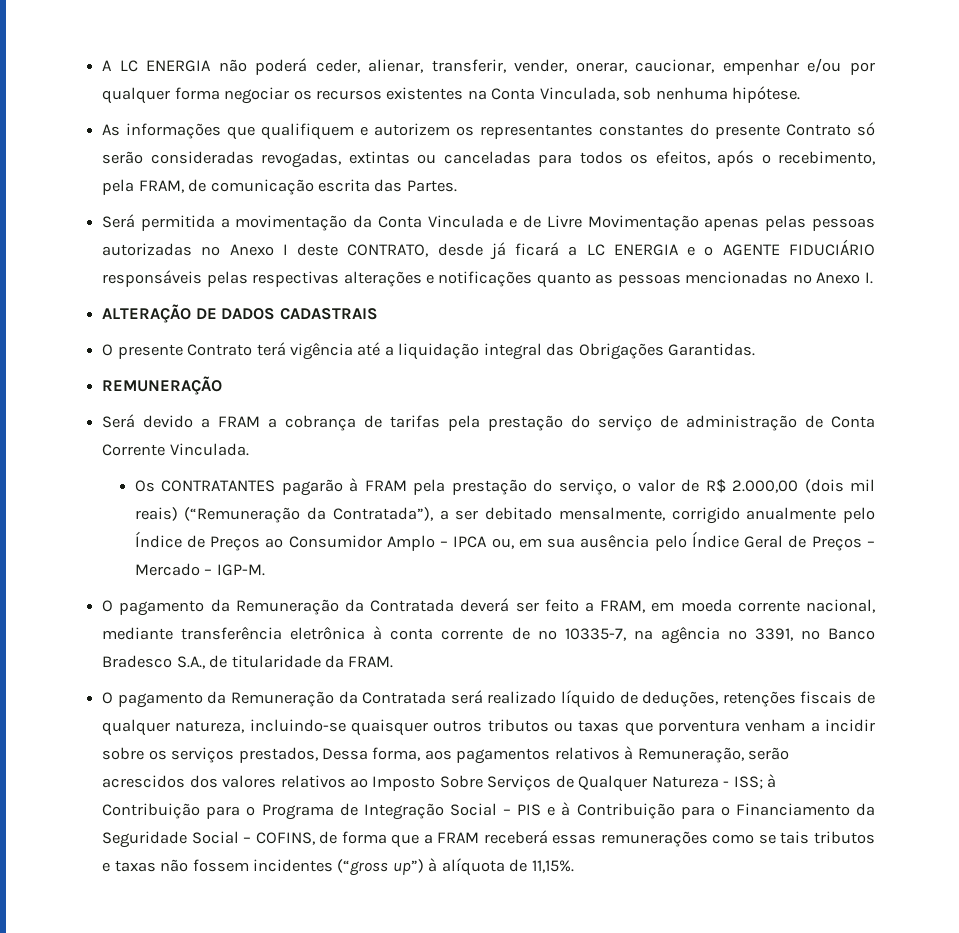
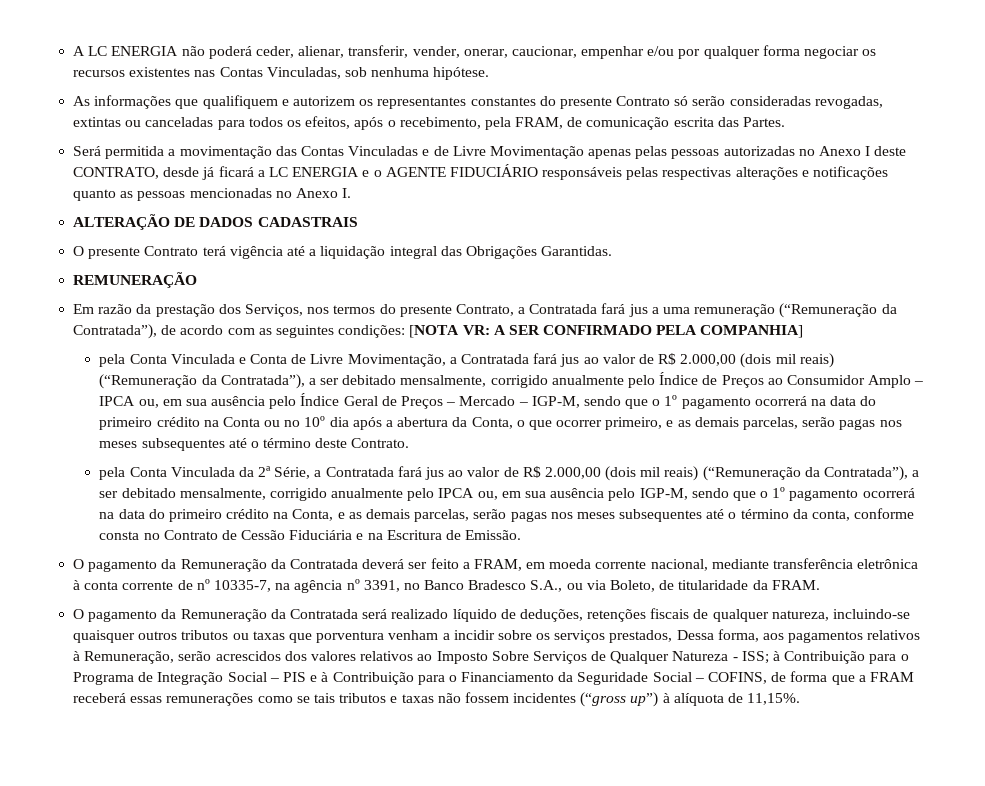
[467,87,619,101] na Conta Vinculada, -> [194,67,341,79] nas Contas Vinculadas,
[353,215,504,228] da Conta Vinculada -> [275,146,419,156] das Contas Vinculadas
[102,414,876,431] [102,443,249,456] [134,478,632,496] Será devido a FRAM a cobrança de tarifas pela prestação do serviço de administração de Conta Corrente Vinculada. // Os CONTRATANTES pagarão à FRAM pela prestação do serviço, o -> [73,303,897,318] [73,324,804,339] [99,353,599,367] Em razão da prestação dos Serviços, nos termos do presente Contrato, a Contratada fará jus a uma remuneração (“Remuneração da Contratada”), de acordo com as seguintes condições: [NOTA VR: A SER CONFIRMADO PELA COMPANHIA] // pela Conta Vinculada e Conta de Livre Movimentação, a Contratada fará jus ao
[216,564,265,576] IGP-M. -> [531,395,877,409] [99,416,902,430] [99,438,410,451] [99,466,920,481] [99,487,915,501] [99,508,915,522] [99,530,522,540] IGP-M, sendo que o 1º pagamento ocorrerá na data do primeiro crédito na Conta ou no 10º dia após a abertura da Conta, o que ocorrer primeiro, e as demais parcelas, serão pagas nos meses subsequentes até o término deste Contrato. // pela Conta Vinculada da 2ª Série, a Contratada fará jus ao valor de R$ 2.000,00 (dois mil reais) (“Remuneração da Contratada”), a ser debitado mensalmente, corrigido anualmente pelo IPCA ou, em sua ausência pelo IGP-M, sendo que o 1º pagamento ocorrerá na data do primeiro crédito na Conta, e as demais parcelas, serão pagas nos meses subsequentes até o término da conta, conforme consta no Contrato de Cessão Fiduciária e na Escritura de Emissão.
(205, 662) none -> [566,580,656,592] ou via Boleto,

